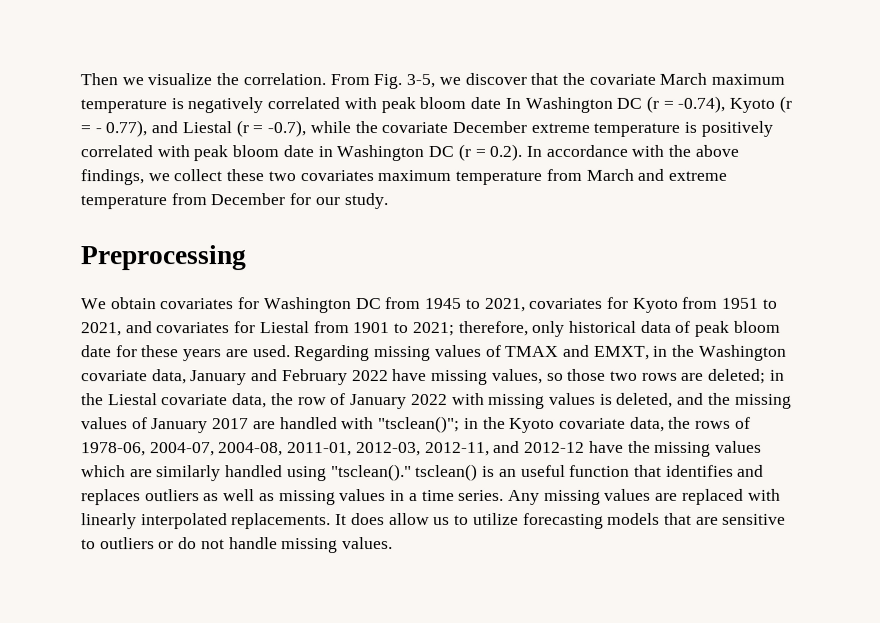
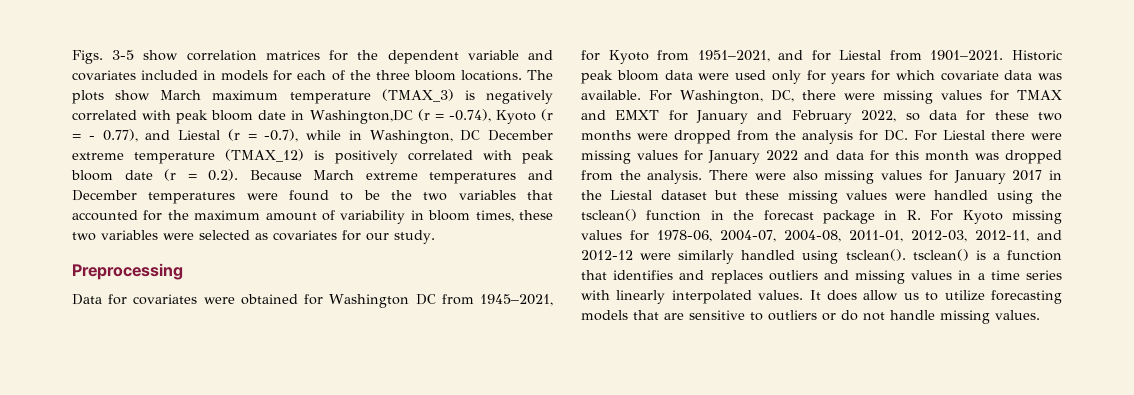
[80,72,656,90] Then we visualize the correlation. From Fig. 3-5, we discover that the covariate -> [72,50,553,64] [72,70,553,81] [72,90,151,104] Figs. 3-5 show correlation matrices for the dependent variable and covariates included in models for each of the three bloom locations. The plots show
(167, 106) none -> [381,89,454,102] (TMAX_3)
[504,96,643,113] In Washington DC -> [291,110,413,124] in Washington,DC
[354,121,449,134] the covariate -> [348,130,481,144] in Washington, DC
(681, 129) none -> [225,149,305,162] (TMAX_12)
[317,143,739,162] [80,168,727,186] [80,193,388,210] [80,245,246,271] [80,296,777,314] [81,320,781,337] [81,344,502,362] in Washington DC (r = 0.2). In accordance with the above findings, we collect these two covariates maximum temperature from March and extreme temperature from December for our study. // Preprocessing // We obtain covariates for Washington DC from 1945 to 2021, covariates for Kyoto from 1951 to 2021, and covariates for Liestal from 1901 to 2021; therefore, only historical data of peak bloom date for these years are used. Regarding missing values of -> [164,169,553,184] [72,190,553,204] [72,210,553,224] [72,230,435,244] [72,263,183,280] [72,294,553,308] [581,50,1062,64] [581,70,1062,84] [581,90,1009,104] (r = 0.2). Because March extreme temperatures and December temperatures were found to be the two variables that accounted for the maximum amount of variability in bloom times, these two variables were selected as covariates for our study. // Preprocessing // Data for covariates were obtained for Washington DC from 1945–2021, for Kyoto from 1951–2021, and for Liestal from 1901–2021. Historic peak bloom data were used only for years for which covariate data was available. For Washington, DC, there were missing values for
[593,344,787,361] [81,368,785,386] [81,392,792,410] [81,415,751,434] EMXT, in the Washington covariate data, January and February 2022 have missing values, so those two rows are deleted; in the Liestal covariate data, the row of January 2022 with missing values is deleted, and the missing values of January 2017 are handled with "tsclean()"; in the Kyoto covariate data, the rows of -> [615,110,1062,124] [581,130,1062,144] [581,150,1062,164] [581,170,1062,184] [581,190,1062,204] [581,209,1062,224] [581,230,649,241] EMXT for January and February 2022, so data for these two months were dropped from the analysis for DC. For Liestal there were missing values for January 2022 and data for this month was dropped from the analysis. There were also missing values for January 2017 in the Liestal dataset but these missing values were handled using the tsclean() function in the forecast package in R. For Kyoto missing values for
[588,440,762,457] [81,465,153,478] have the missing values which are -> [640,253,672,260] were
[330,464,412,482] "tsclean()." -> [845,249,906,261] tsclean().
[498,464,566,477] an useful -> [992,253,1000,260] a
[203,489,275,502] as well as -> [823,270,849,280] and
[458,488,744,505] series. Any missing values are replaced -> [1026,270,1062,280] series
[231,513,332,530] replacements. -> [758,290,804,300] values.

